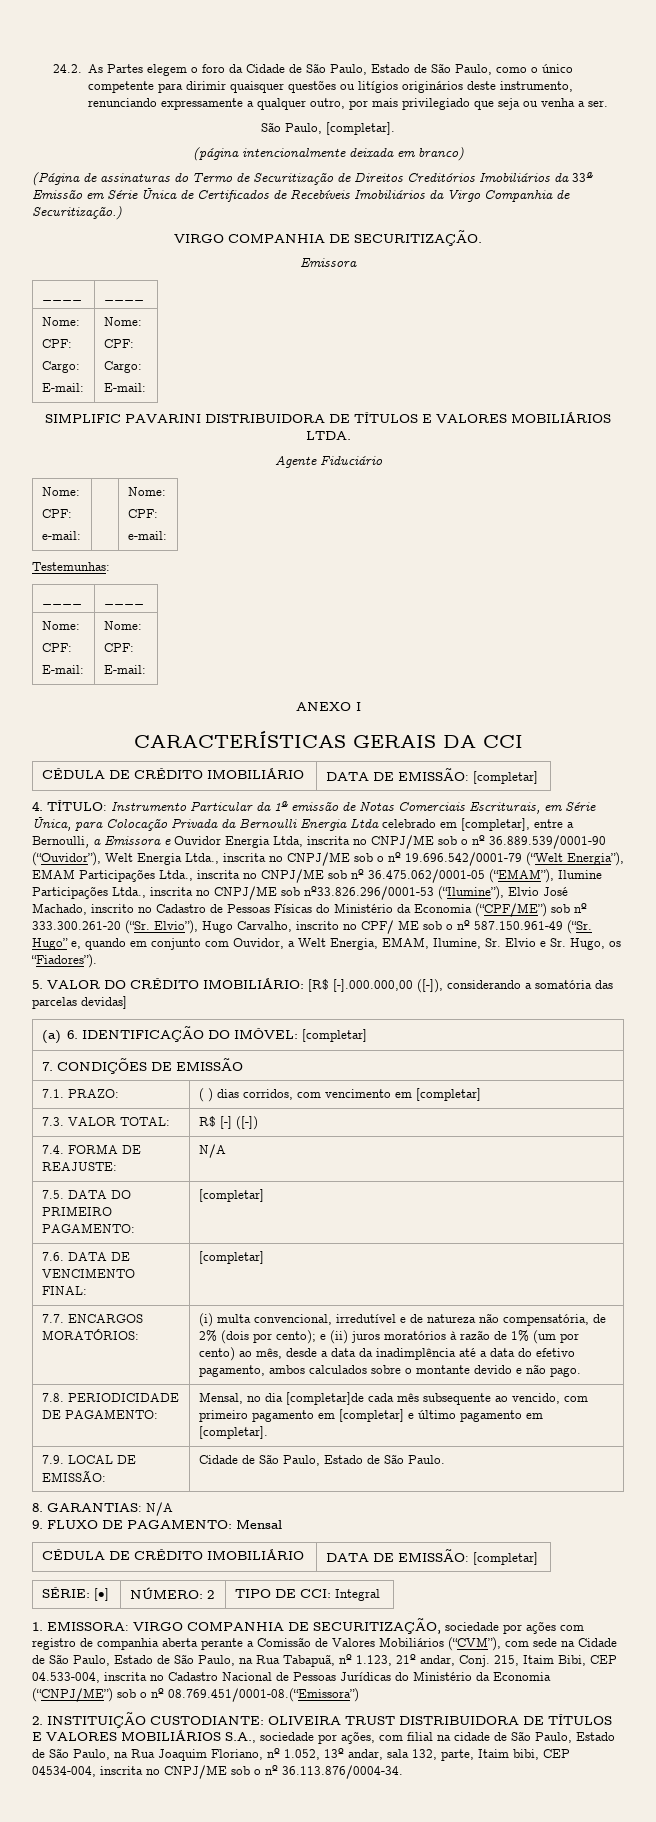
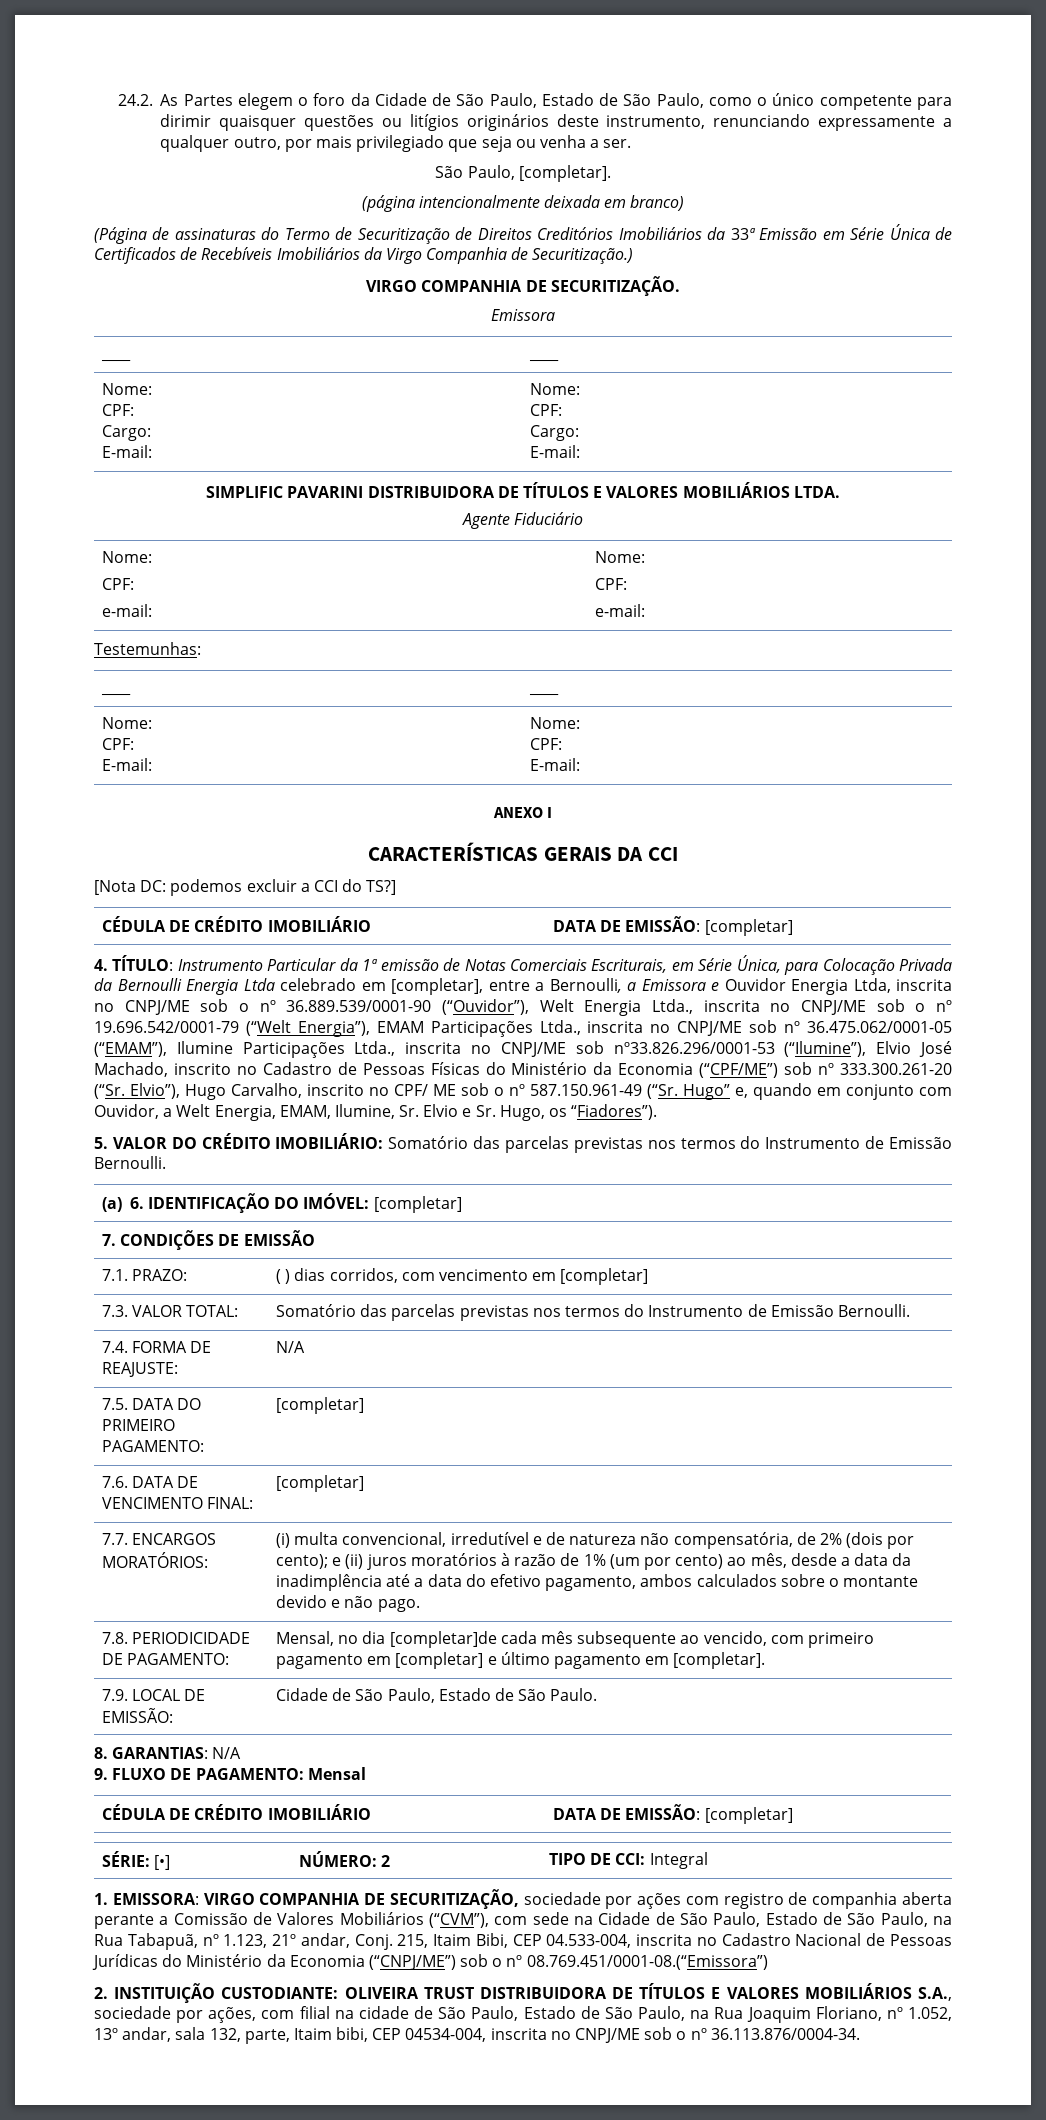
(523, 741) none -> [94,879,397,896] // [Nota DC: podemos excluir a CCI do TS?]
[308,979,613,993] [32,996,127,1009] [R$ [-].000.000,00 ([-]), considerando a somatória das parcelas devidas] -> [388,1136,953,1153] [94,1156,166,1169] Somatório das parcelas previstas nos termos do Instrumento de Emissão Bernoulli.
[198,1116,258,1130] R$ [-] ([-]) -> [276,1304,910,1321] Somatório das parcelas previstas nos termos do Instrumento de Emissão Bernoulli.

